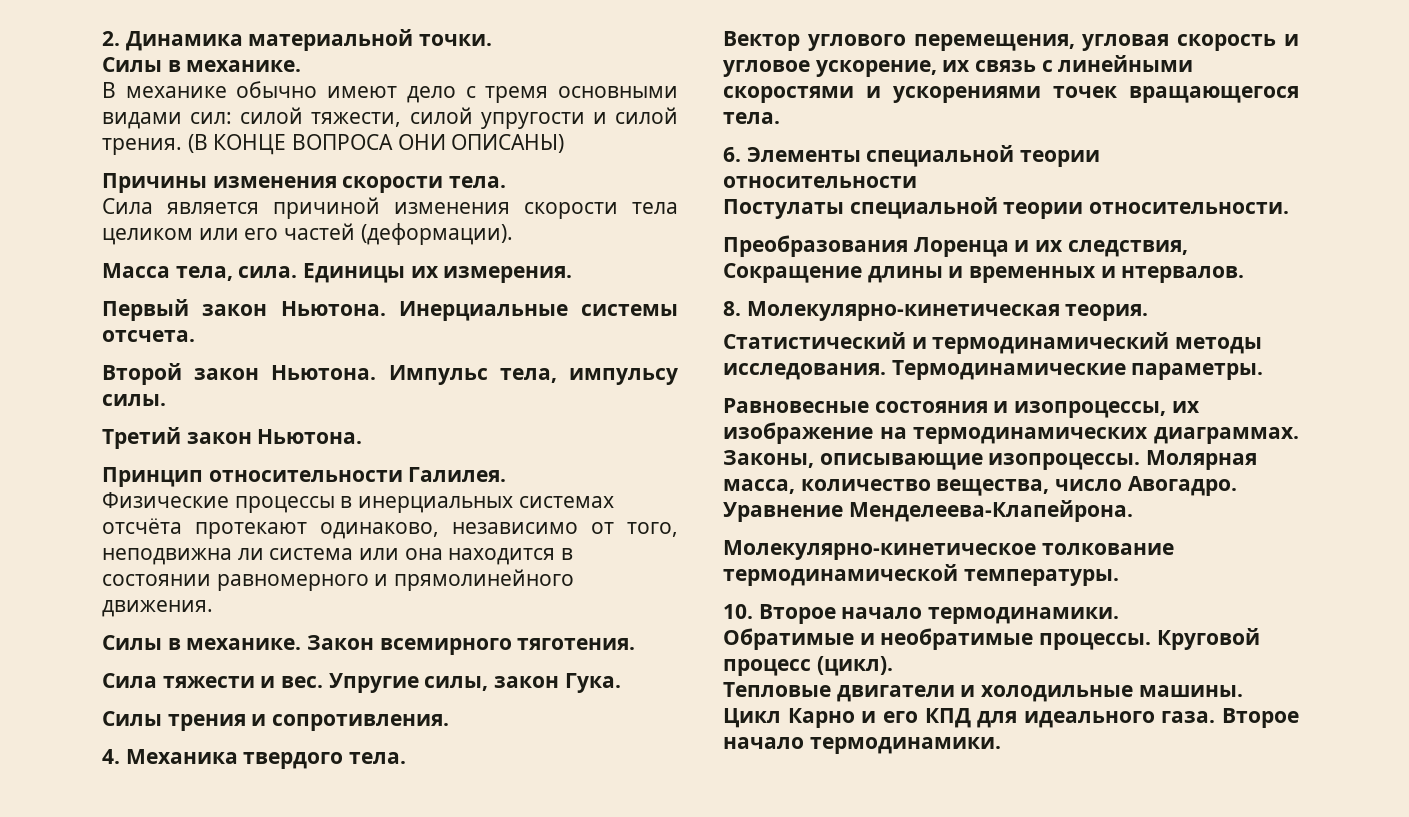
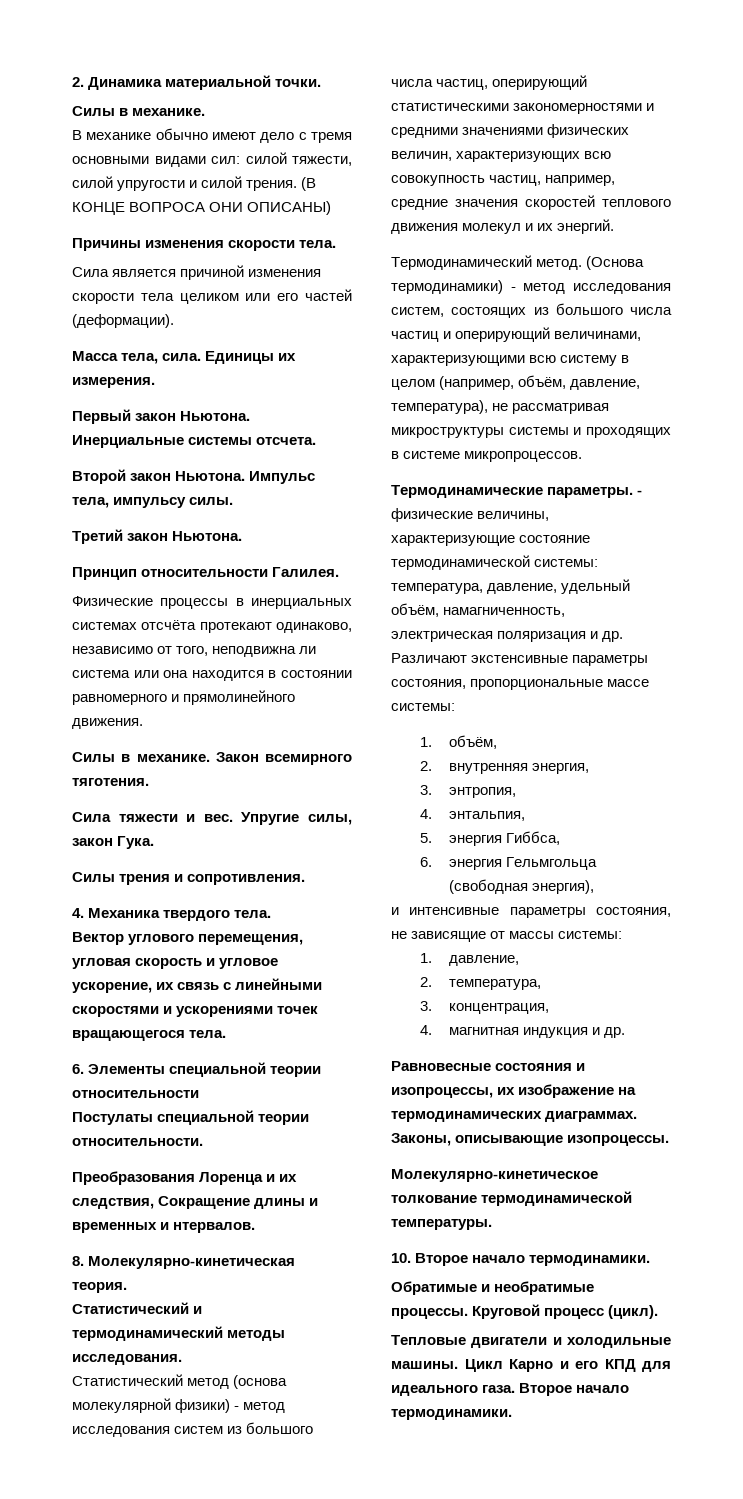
[891,360,1264,380] Термодинамические параметры. -> [72,1374,288,1389] [72,1398,286,1413] [72,1422,314,1437] [391,75,588,90] [391,103,655,114] [391,124,630,138] [391,151,612,162] [391,175,616,186] [391,195,671,210] [391,219,615,234] [391,255,645,270] [391,280,671,294] [391,303,672,318] [391,327,642,342] [391,355,630,366] [391,375,641,390] [391,400,610,414] [391,427,671,438] [391,451,583,462] [391,485,643,498] [391,508,550,522] [391,535,591,546] [391,555,599,570] [391,579,631,594] [391,603,566,617] [391,631,624,642] [391,653,649,666] [391,679,650,690] [391,703,455,711] [420,735,498,749] [420,761,590,774] [420,785,517,798] [420,809,526,821] [420,831,561,846] [420,857,598,870] [449,879,595,894] [391,907,671,918] [391,931,623,942] [420,953,520,966] [420,977,542,990] [420,1001,550,1014] [420,1025,626,1038] // Статистический метод (основа молекулярной физики) - метод исследования систем из большого числа частиц, оперирующий статистическими закономерностями и средними значениями физических величин, характеризующих всю совокупность частиц, например, средние значения скоростей теплового движения молекул и их энергий. // Термодинамический метод. (Основа термодинамики) - метод исследования систем, состоящих из большого числа частиц и оперирующий величинами, характеризующими всю систему в целом (например, объём, давление, температура), не рассматривая микроструктуры системы и проходящих в системе микропроцессов. // Термодинамические параметры. - физические величины, характеризующие состояние термодинамической системы: температура, давление, удельный объём, намагниченность, электрическая поляризация и др. Различают экстенсивные параметры состояния, пропорциональные массе системы: // 1. объём, // 2. внутренняя энергия, // 3. энтропия, // 4. энтальпия, // 5. энергия Гиббса, // 6. энергия Гельмгольца (свободная энергия), // и интенсивные параметры состояния, не зависящие от массы системы: // 1. давление, // 2. температура, // 3. концентрация, // 4. магнитная индукция и др.
[1146,450,1258,470] [723,476,1237,496] [723,500,1133,522] Молярная масса, количество вещества, число Авогадро. Уравнение Менделеева-Клапейрона. -> (670, 1140) none

